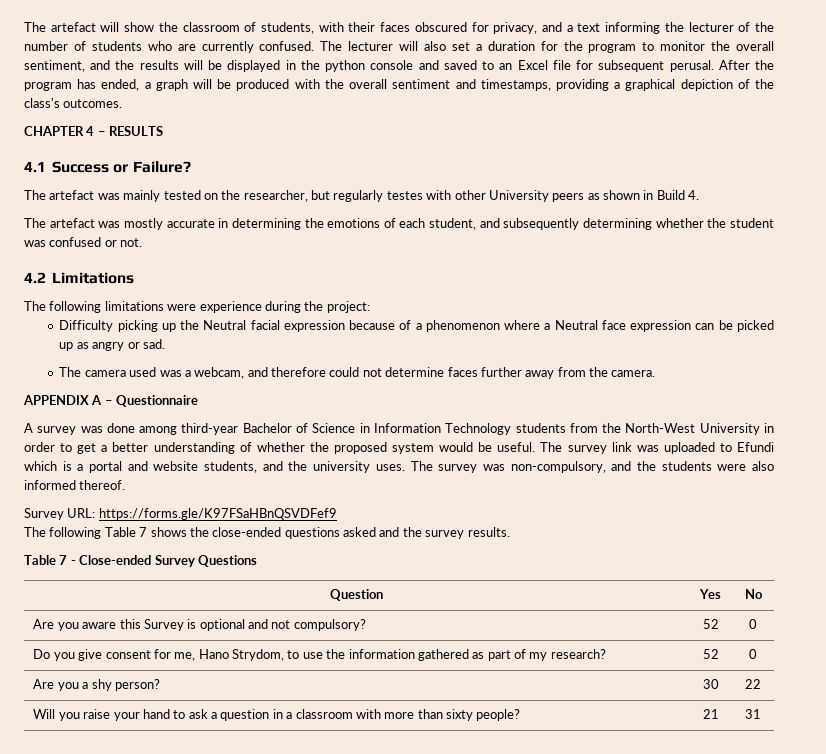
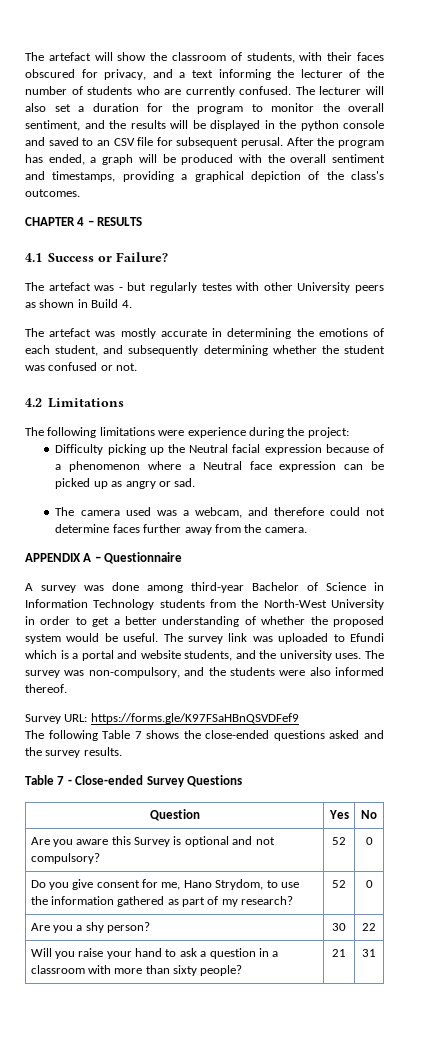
[517,60,548,70] Excel -> [113,138,135,146] CSV
[123,190,308,202] mainly tested on the researcher, -> [118,287,123,291] -

